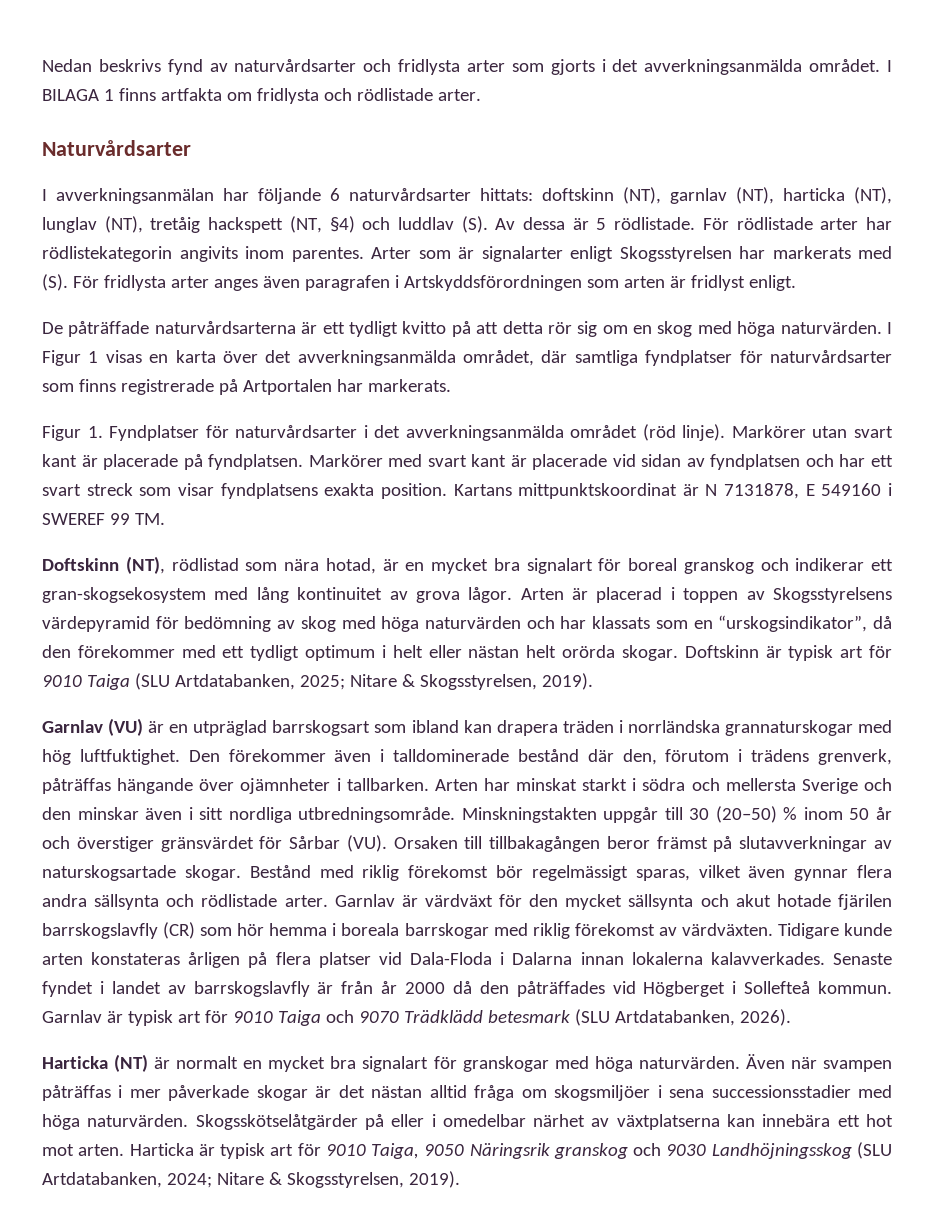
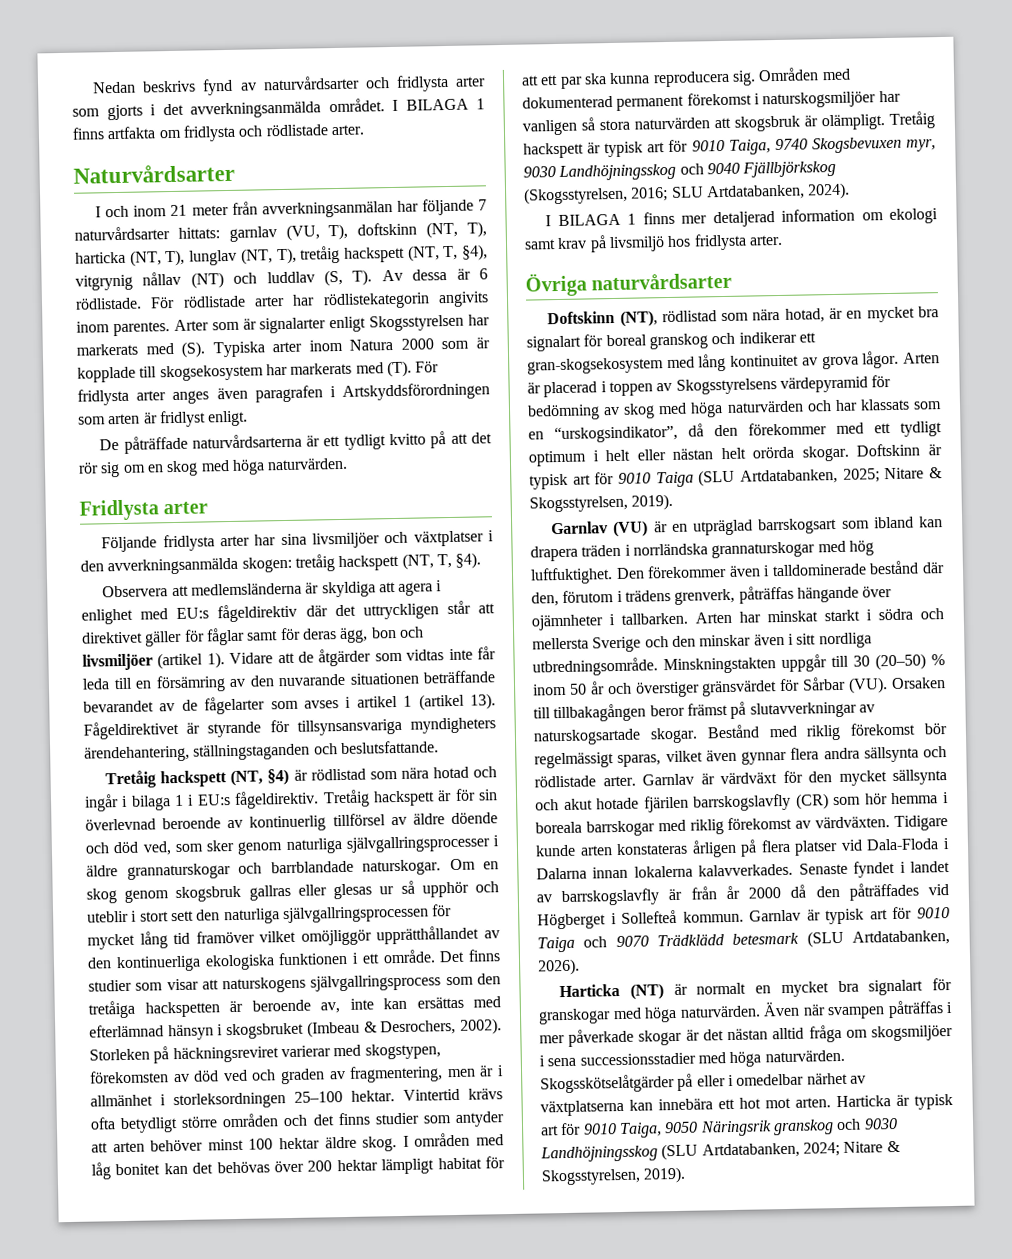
(47, 195) none -> [105,201,258,218] och inom 21 meter från
[330,188,340,201] 6 -> [478,199,488,211] 7
[542,187,892,204] [42,216,488,233] doftskinn (NT), garnlav (NT), harticka (NT), lunglav (NT), tretåig hackspett (NT, §4) och luddlav (S). -> [228,221,487,242] [75,244,488,267] [75,269,373,291] garnlav (VU, T), doftskinn (NT, T), harticka (NT, T), lunglav (NT, T), tretåig hackspett (NT, T, §4), vitgrynig nållav (NT) och luddlav (S, T).
[596,218,607,230] 5 -> [478,268,488,280] 6
(68, 282) none -> [212,337,490,358] [77,360,412,383] Typiska arter inom Natura 2000 som är kopplade till skogsekosystem har markerats med (T).
[502,321,543,334] detta -> [471,432,493,444] det
[887,322,893,334] [42,350,892,366] [42,379,451,395] [42,424,894,441] [42,454,893,470] [42,483,892,499] [42,513,165,525] I Figur 1 visas en karta över det avverkningsanmälda området, där samtliga fyndplatser för naturvårdsarter som finns registrerade på Artportalen har markerats. // Figur 1. Fyndplatser för naturvårdsarter i det avverkningsanmälda området (röd linje). Markörer utan svart kant är placerade på fyndplatsen. Markörer med svart kant är placerade vid sidan av fyndplatsen och har ett svart streck som visar fyndplatsens exakta position. Kartans mittpunktskoordinat är N 7131878, E 549160 i SWEREF 99 TM. -> [79,499,209,521] [101,530,495,553] [80,552,482,576] [102,580,443,598] [81,600,495,625] [81,626,424,647] [82,646,496,671] [82,670,495,693] [83,693,496,715] [83,717,497,740] [84,740,439,763] [105,766,498,789] [84,788,499,812] [85,812,499,832] [85,835,499,856] [86,858,499,880] [86,880,500,904] [87,904,453,925] [87,925,500,950] [87,949,501,973] [88,973,501,994] [88,996,501,1019] [89,1018,503,1041] [89,1043,441,1064] [89,1065,505,1085] [90,1088,503,1110] [90,1111,505,1134] [91,1132,505,1153] [91,1156,505,1180] [521,67,851,89] [522,90,901,111] [522,111,935,136] [523,136,936,159] [523,160,837,181] [524,182,851,205] [545,208,938,228] [524,233,783,253] [525,272,733,297] // Fridlysta arter // Följande fridlysta arter har sina livsmiljöer och växtplatser i den avverkningsanmälda skogen: tretåig hackspett (NT, T, §4). // Observera att medlemsländerna är skyldiga att agera i enlighet med EU:s fågeldirektiv där det uttryckligen står att direktivet gäller för fåglar samt för deras ägg, bon och livsmiljöer (artikel 1). Vidare att de åtgärder som vidtas inte får leda till en försämring av den nuvarande situationen beträffande bevarandet av de fågelarter som avses i artikel 1 (artikel 13). Fågeldirektivet är styrande för tillsynsansvariga myndigheters ärendehantering, ställningstaganden och beslutsfattande. // Tretåig hackspett (NT, §4) är rödlistad som nära hotad och ingår i bilaga 1 i EU:s fågeldirektiv. Tretåig hackspett är för sin överlevnad beroende av kontinuerlig tillförsel av äldre döende och död ved, som sker genom naturliga självgallringsprocesser i äldre grannaturskogar och barrblandade naturskogar. Om en skog genom skogsbruk gallras eller glesas ur så upphör och uteblir i stort sett den naturliga självgallringsprocessen för mycket lång tid framöver vilket omöjliggör upprätthållandet av den kontinuerliga ekologiska funktionen i ett område. Det finns studier som visar att naturskogens självgallringsprocess som den tretåiga hackspetten är beroende av, inte kan ersättas med efterlämnad hänsyn i skogsbruket (Imbeau & Desrochers, 2002). Storleken på häckningsreviret varierar med skogstypen, förekomsten av död ved och graden av fragmentering, men är i allmänhet i storleksordningen 25–100 hektar. Vintertid krävs ofta betydligt större områden och det finns studier som antyder att arten behöver minst 100 hektar äldre skog. I områden med låg bonitet kan det behövas över 200 hektar lämpligt habitat för att ett par ska kunna reproducera sig. Områden med dokumenterad permanent förekomst i naturskogsmiljöer har vanligen så stora naturvärden att skogsbruk är olämpligt. Tretåig hackspett är typisk art för 9010 Taiga, 9740 Skogsbevuxen myr, 9030 Landhöjningsskog och 9040 Fjällbjörkskog (Skogsstyrelsen, 2016; SLU Artdatabanken, 2024). // I BILAGA 1 finns mer detaljerad information om ekologi samt krav på livsmiljö hos fridlysta arter. // Övriga naturvårdsarter

